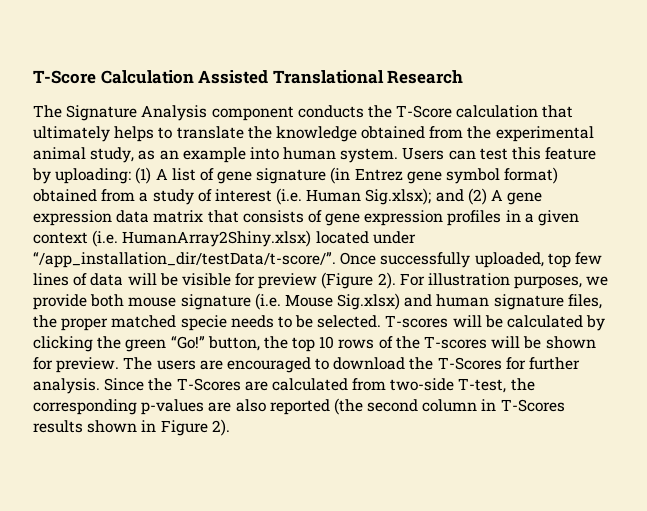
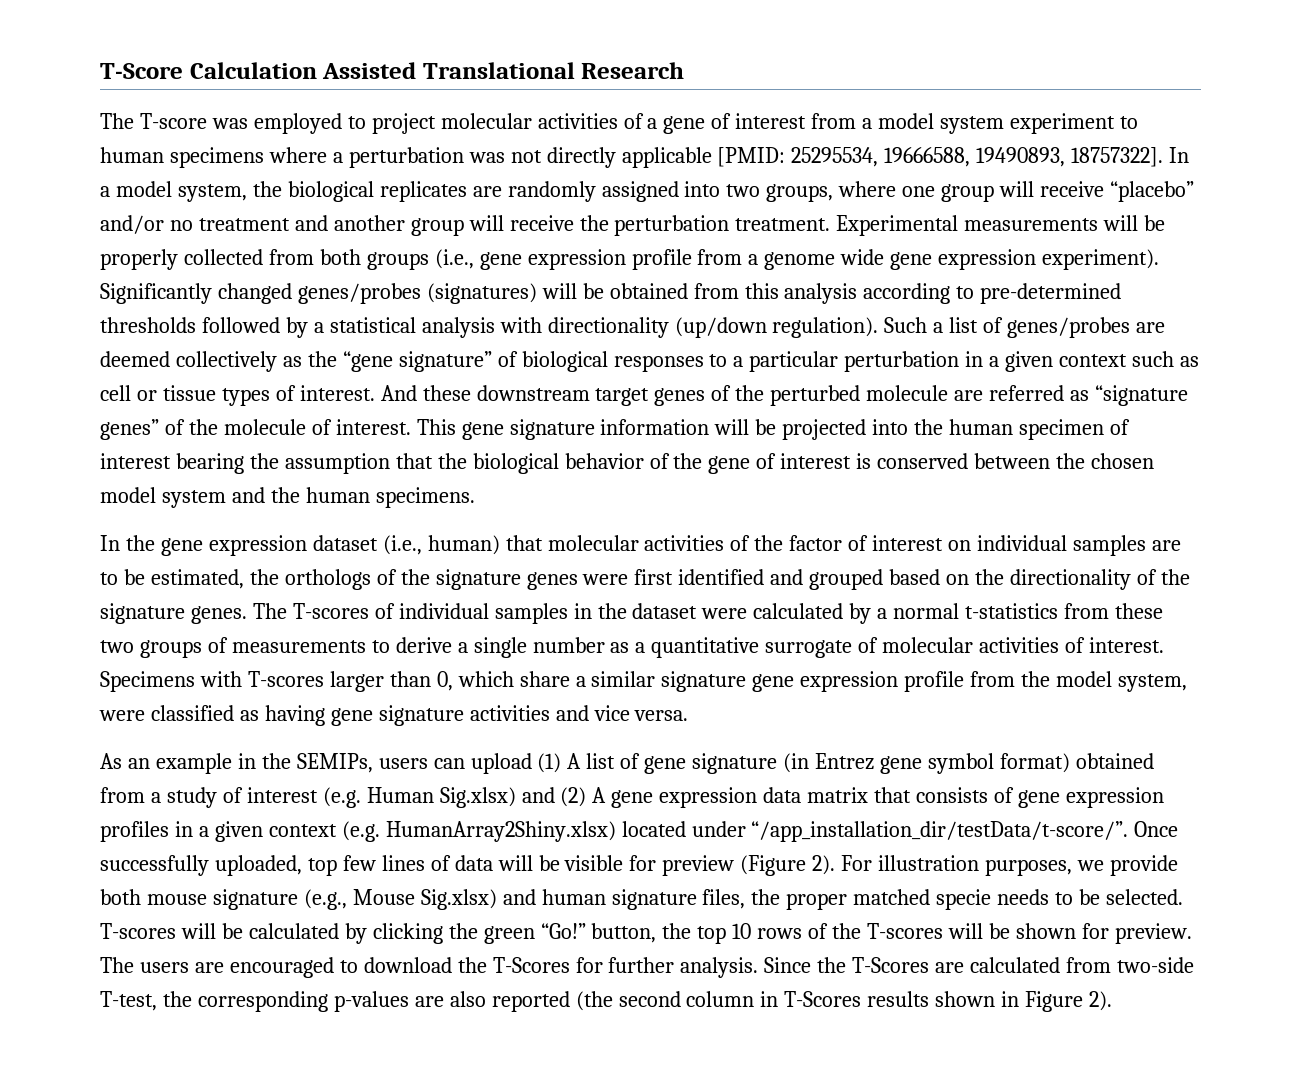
[66,105,574,121] [33,126,594,142] [33,147,597,163] [32,168,132,184] Signature Analysis component conducts the T-Score calculation that ultimately helps to translate the knowledge obtained from the experimental animal study, as an example into human system. Users can test this feature by uploading: -> [139,113,1138,134] [100,147,1190,168] [100,181,1194,202] [100,215,1166,236] [100,249,1160,270] [100,283,1122,304] [100,317,1166,338] [100,351,1199,372] [100,385,1188,406] [100,419,1130,440] [100,453,1154,474] [100,487,475,508] [100,535,1181,556] [100,569,1190,590] [100,603,1163,624] [100,637,1164,658] [100,671,1187,692] [99,705,689,726] [100,753,532,774] T-score was employed to project molecular activities of a gene of interest from a model system experiment to human specimens where a perturbation was not directly applicable [PMID: 25295534, 19666588, 19490893, 18757322]. In a model system, the biological replicates are randomly assigned into two groups, where one group will receive “placebo” and/or no treatment and another group will receive the perturbation treatment. Experimental measurements will be properly collected from both groups (i.e., gene expression profile from a genome wide gene expression experiment). Significantly changed genes/probes (signatures) will be obtained from this analysis according to pre-determined thresholds followed by a statistical analysis with directionality (up/down regulation). Such a list of genes/probes are deemed collectively as the “gene signature” of biological responses to a particular perturbation in a given context such as cell or tissue types of interest. And these downstream target genes of the perturbed molecule are referred as “signature genes” of the molecule of interest. This gene signature information will be projected into the human specimen of interest bearing the assumption that the biological behavior of the gene of interest is conserved between the chosen model system and the human specimens. // In the gene expression dataset (i.e., human) that molecular activities of the factor of interest on individual samples are to be estimated, the orthologs of the signature genes were first identified and grouped based on the directionality of the signature genes. The T-scores of individual samples in the dataset were calculated by a normal t-statistics from these two groups of measurements to derive a single number as a quantitative surrogate of molecular activities of interest. Specimens with T-scores larger than 0, which share a similar signature gene expression profile from the model system, were classified as having gene signature activities and vice versa. // As an example in the SEMIPs, users can upload
[276,188,432,205] (i.e. Human Sig.xlsx); -> [322,787,516,808] (e.g. Human Sig.xlsx)
[92,230,119,247] (i.e. -> [341,821,380,842] (e.g.
[254,293,281,310] (i.e. -> [303,889,347,910] (e.g.,

